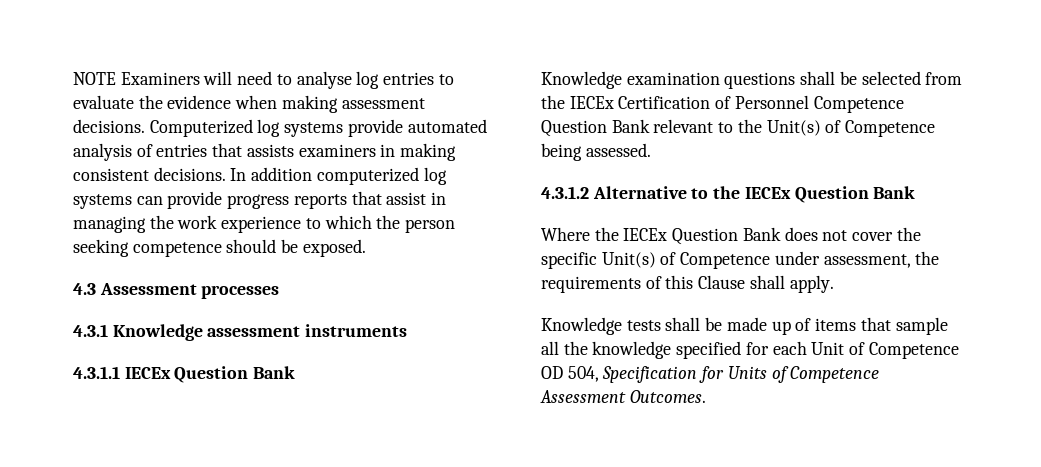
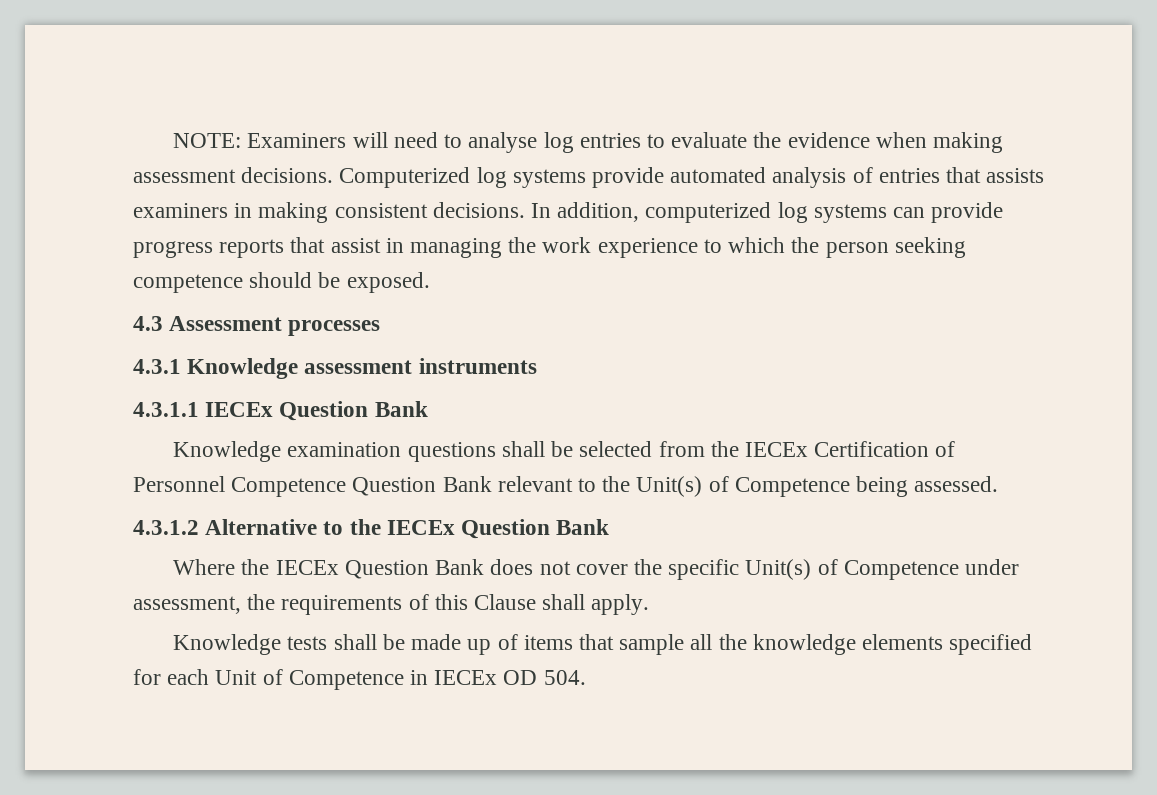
[73,72,116,85] NOTE -> [173,133,242,148] NOTE:
[251,167,313,181] addition -> [557,202,640,222] addition,
(672, 350) none -> [861,634,943,650] elements
[541,366,880,383] [540,390,706,403] OD 504, Specification for Units of Competence Assessment Outcomes. -> [410,670,586,685] in IECEx OD 504.

